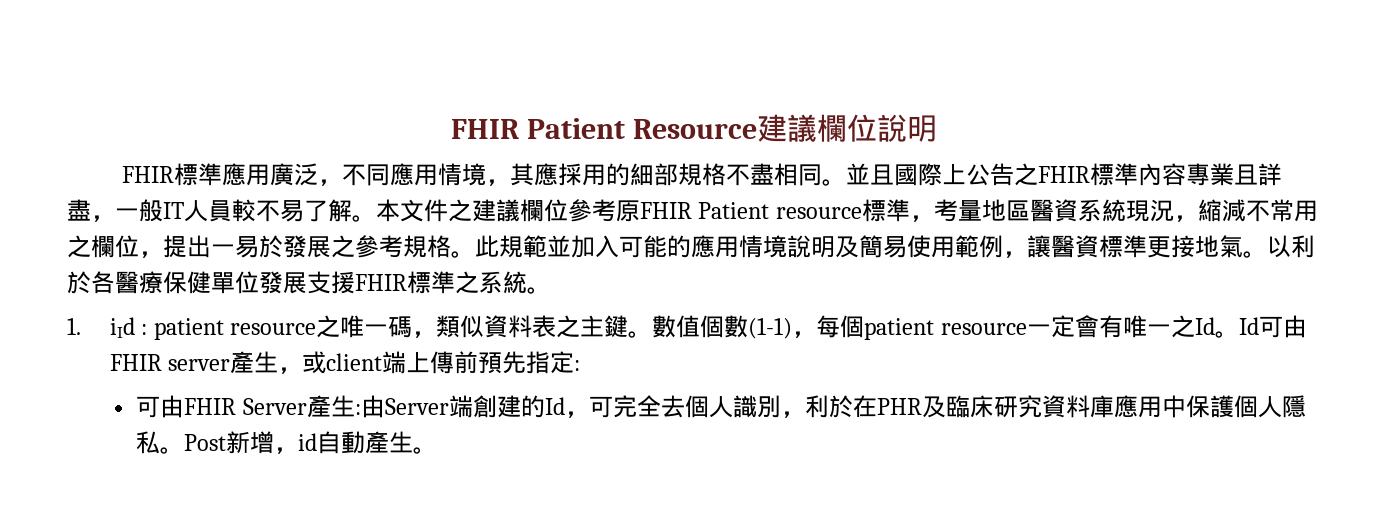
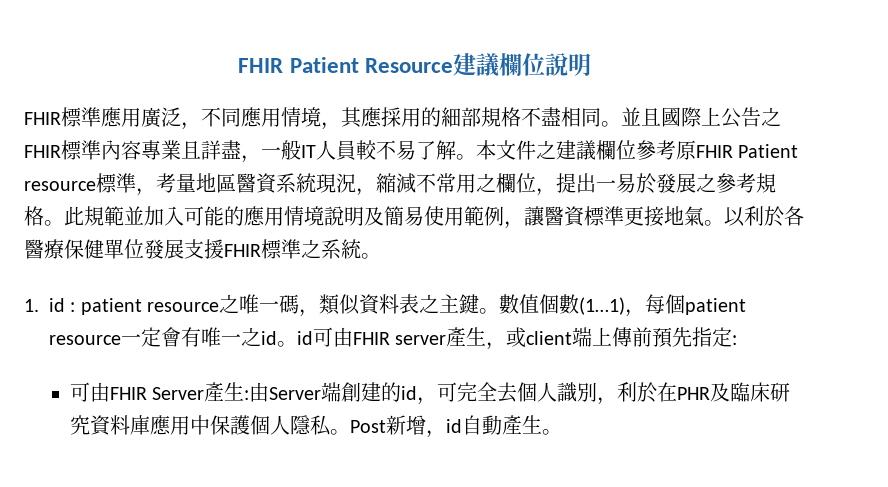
[109,317,135,338] iId -> [49,298,65,312] id
[748,317,793,339] (1-1) -> [579,297,626,315] (1…1)
[1194,317,1259,338] Id。Id -> [261,331,313,347] id。id
[544,397,565,415] Id -> [401,386,418,400] id

